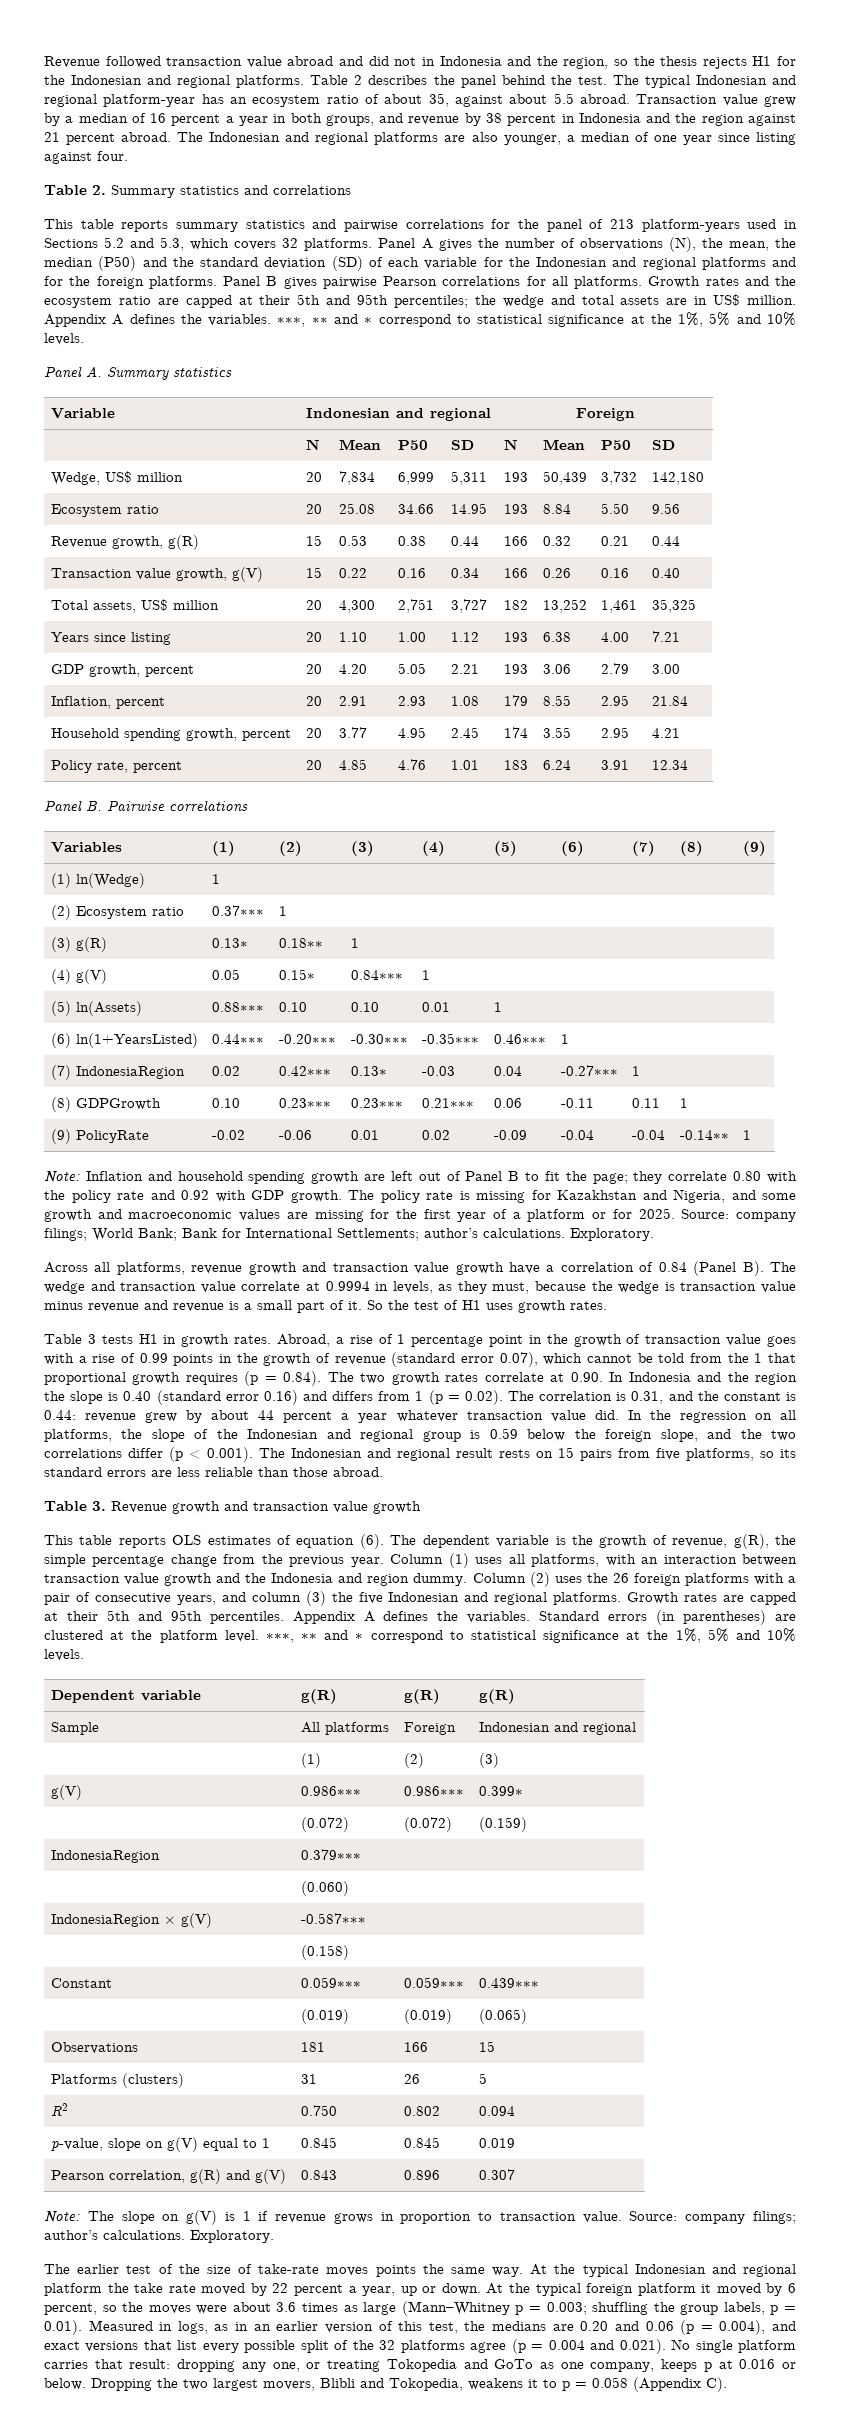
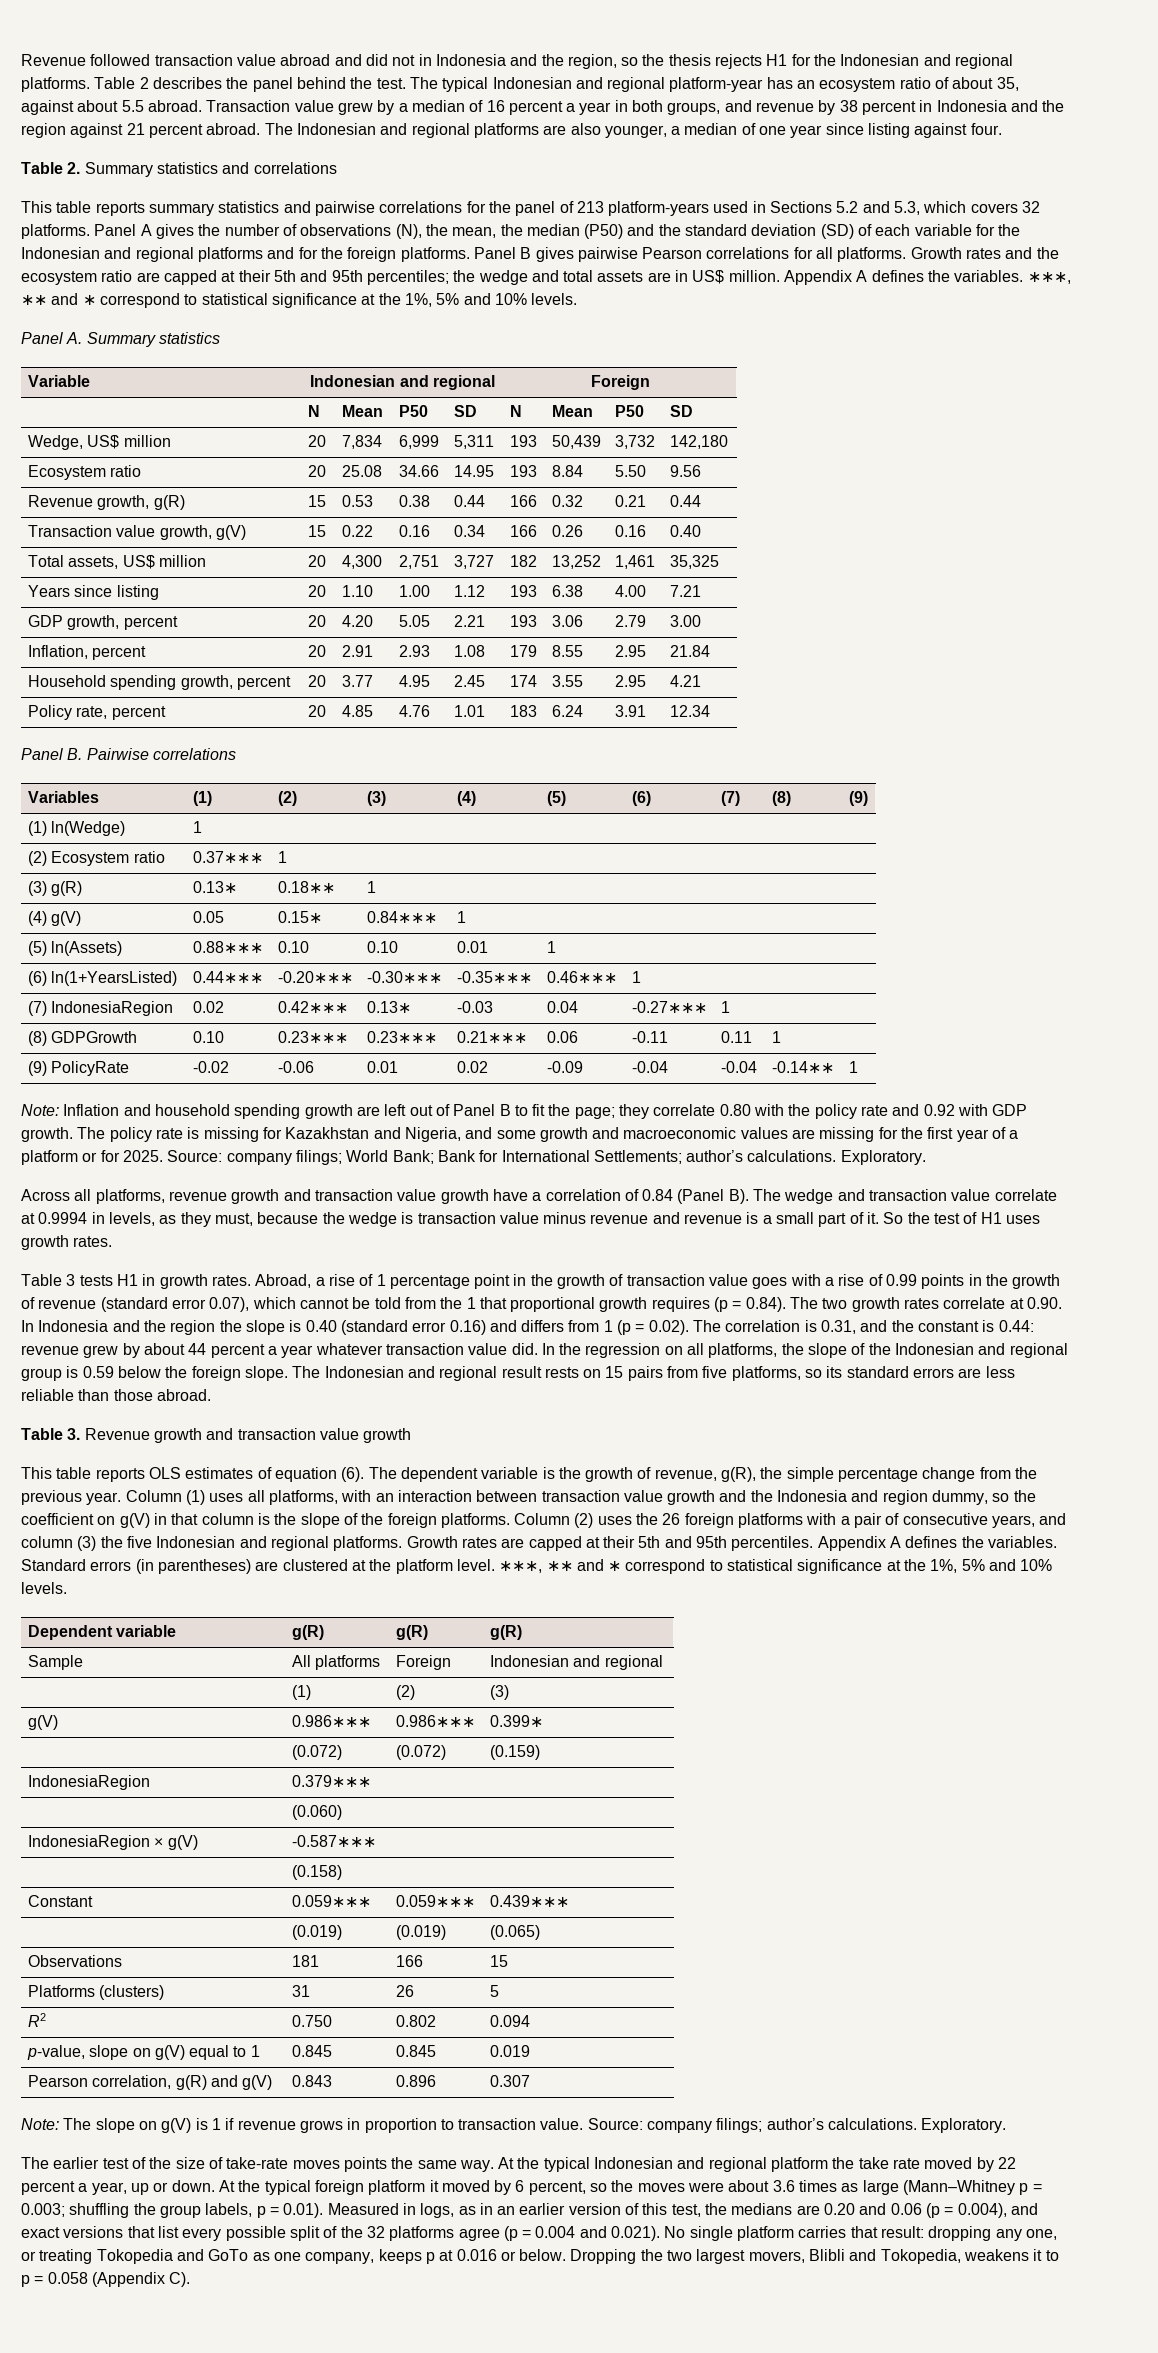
[660,1429,797,1442] [44,1447,253,1462] slope, and the two correlations differ (p < 0.001). -> [244,1366,288,1381] slope.
[413,1573,468,1586] dummy. -> [932,1490,1036,1505] [21,1513,510,1528] dummy, so the coefficient on g(V) in that column is the slope of the foreign platforms.

